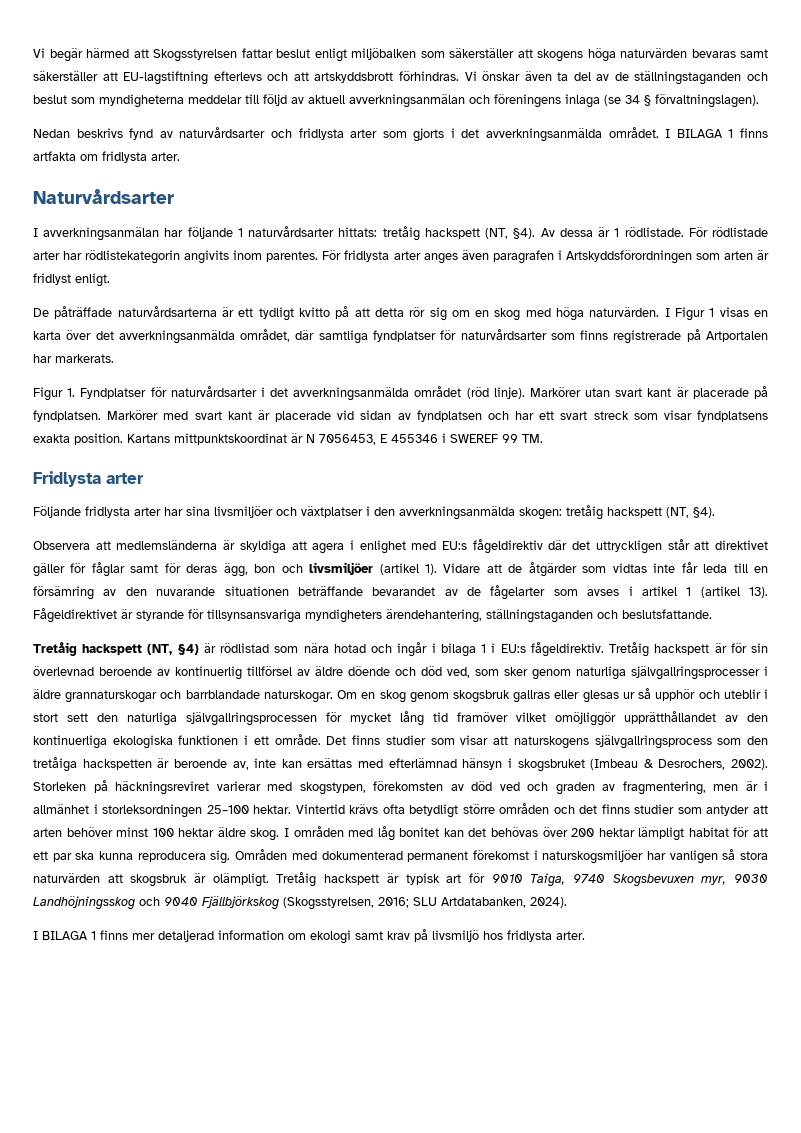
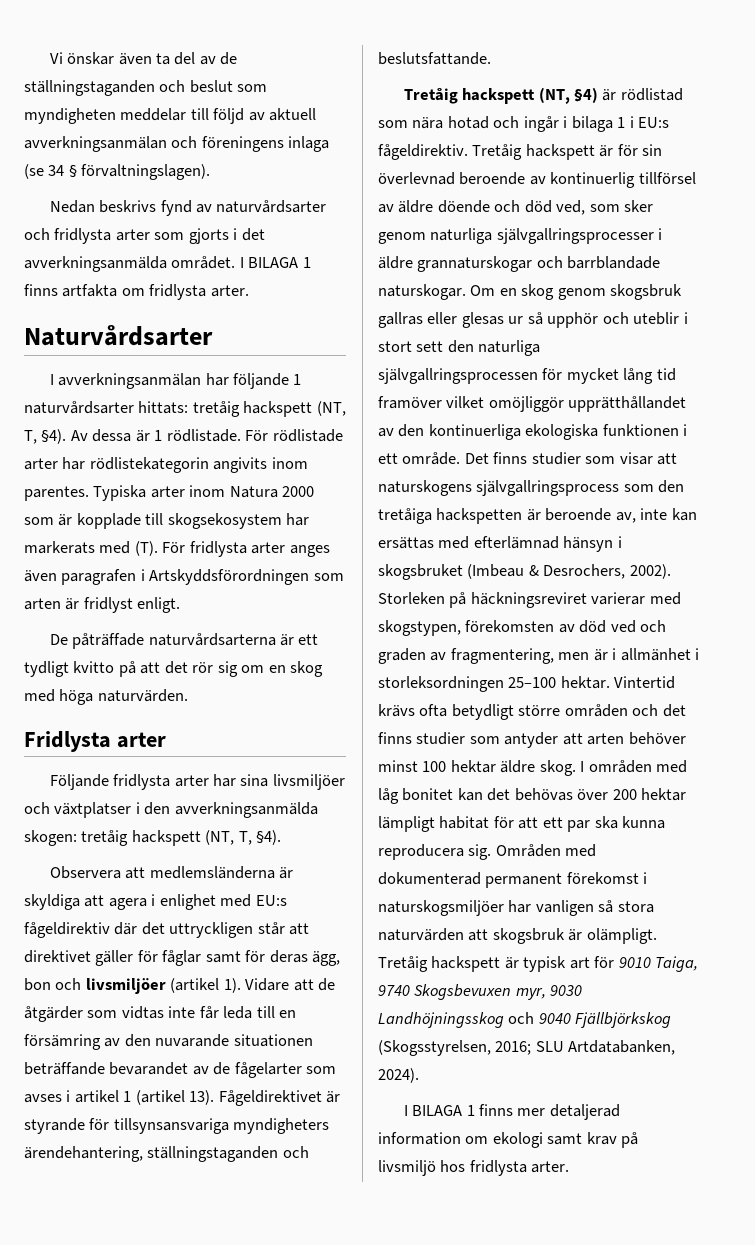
[33,48,768,62] [33,71,477,85] Vi begär härmed att Skogsstyrelsen fattar beslut enligt miljöbalken som säkerställer att skogens höga naturvärden bevaras samt säkerställer att EU-lagstiftning efterlevs och att artskyddsbrott förhindras. Vi -> [49,52,63,64] Vi
[99,94,184,108] myndigheterna -> [24,108,116,124] myndigheten
(509, 233) none -> [24,430,37,444] T,
(319, 256) none -> [93,485,315,501] [24,513,310,529] [24,541,158,556] Typiska arter inom Natura 2000 som är kopplade till skogsekosystem har markerats med (T).
[374,308,404,317] detta -> [164,661,188,674] det
[664,307,769,321] [33,329,769,344] [33,354,114,363] [33,386,768,401] [33,410,768,422] [33,433,543,445] I Figur 1 visas en karta över det avverkningsanmälda området, där samtliga fyndplatser för naturvårdsarter som finns registrerade på Artportalen har markerats. // Figur 1. Fyndplatser för naturvårdsarter i det avverkningsanmälda området (röd linje). Markörer utan svart kant är placerade på fyndplatsen. Markörer med svart kant är placerade vid sidan av fyndplatsen och har ett svart streck som visar fyndplatsens exakta position. Kartans mittpunktskoordinat är N 7056453, E 455346 i SWEREF 99 TM. -> (188, 695) none
(689, 512) none -> [238,831,252,845] T,

